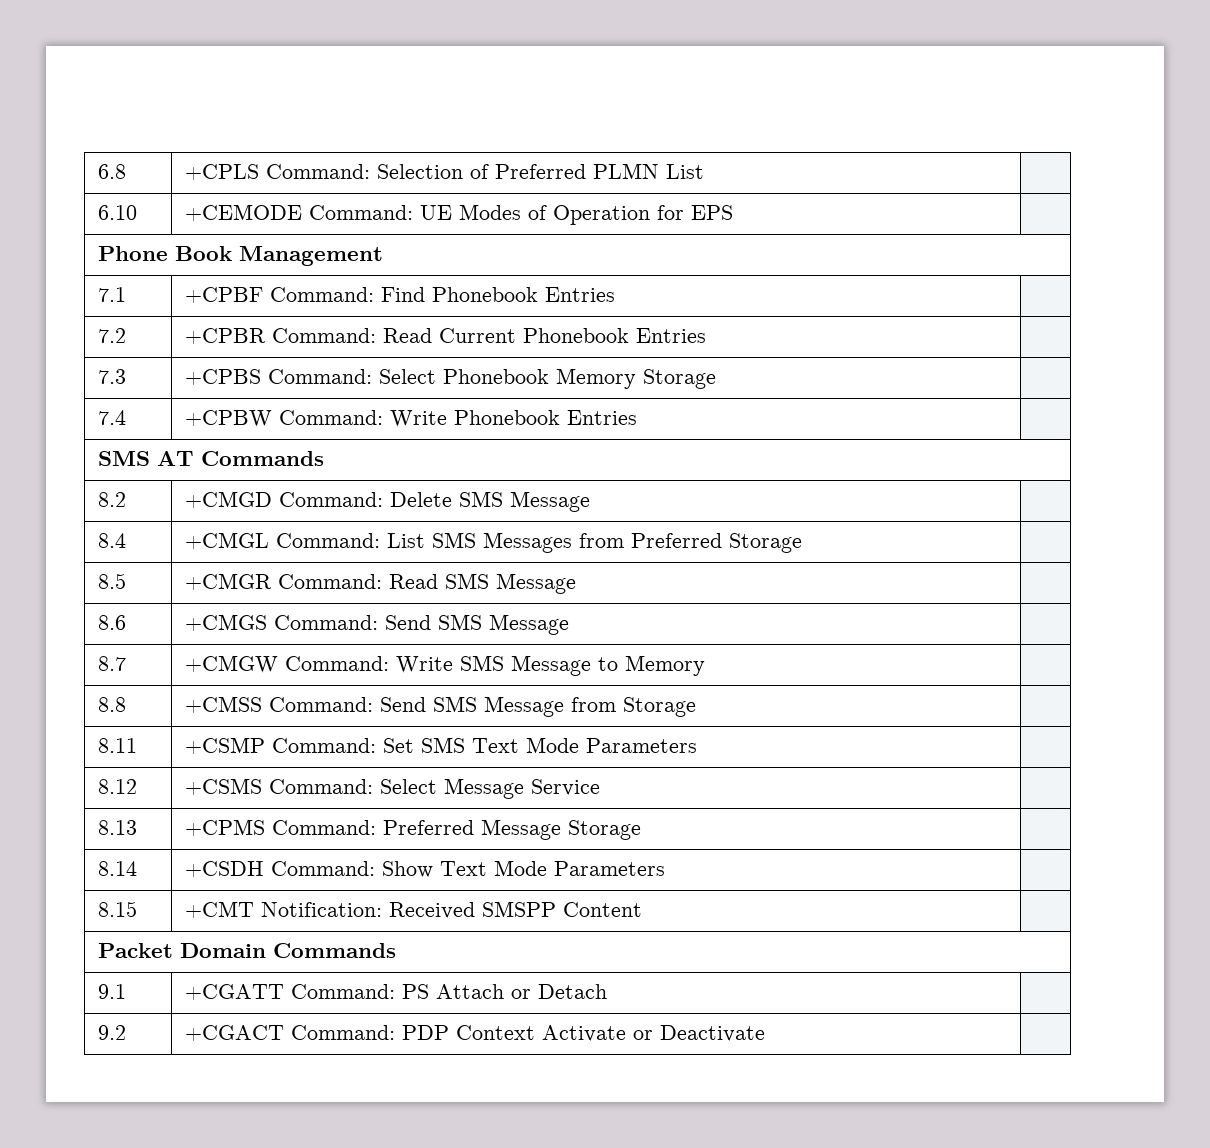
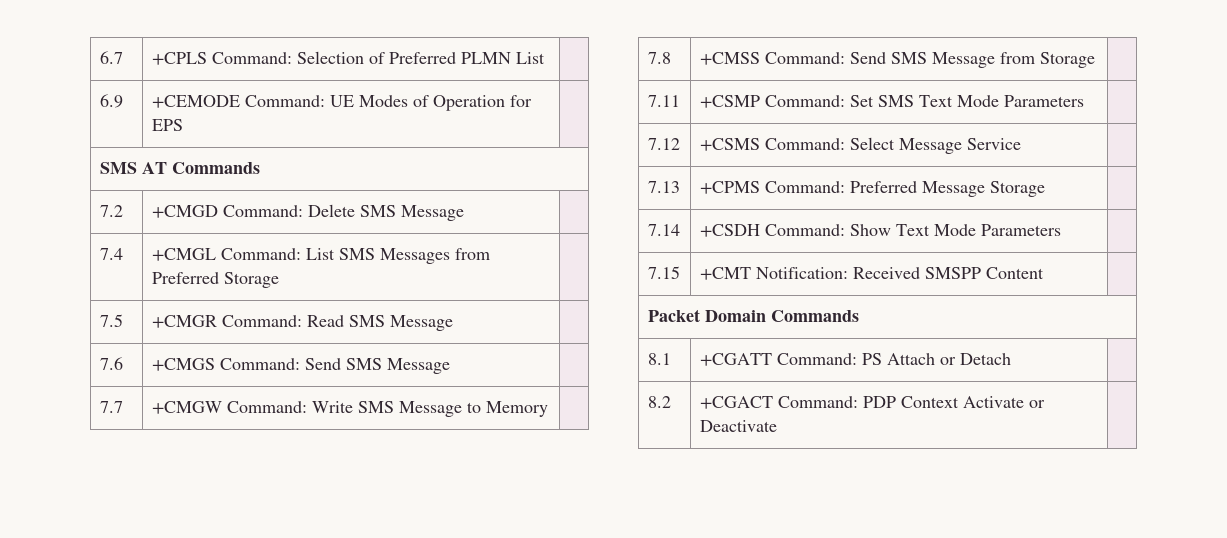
[97,164,126,179] 6.8 -> [99,51,123,64] 6.7
[97,205,137,220] 6.10 -> [99,94,123,108] 6.9
[97,246,383,266] [97,287,126,302] [184,287,615,303] [97,328,126,343] [184,328,706,344] [97,369,126,384] [184,368,716,389] [97,410,126,425] [184,410,637,427] // Phone Book Management // 7.1 | +CPBF Command: Find Phonebook Entries | // 7.2 | +CPBR Command: Read Current Phonebook Entries | // 7.3 | +CPBS Command: Select Phonebook Memory Storage | // 7.4 | +CPBW Command: Write Phonebook Entries | -> (183, 125) none
[97,492,126,507] 8.2 -> [99,205,123,217] 7.2
[97,533,126,548] 8.4 -> [99,248,123,260] 7.4
[97,573,126,589] 8.5 -> [99,314,123,327] 7.5
[97,615,126,630] 8.6 -> [99,357,123,370] 7.6
[97,656,126,671] 8.7 -> [99,401,123,413] 7.7
[97,697,126,712] 8.8 -> [647,52,671,64] 7.8
[97,738,137,753] 8.11 -> [647,95,680,107] 7.11
[97,779,137,794] 8.12 -> [647,138,680,150] 7.12
[97,820,137,835] 8.13 -> [647,181,680,193] 7.13
[97,861,137,876] 8.14 -> [647,224,680,236] 7.14
[97,901,137,917] 8.15 -> [647,266,680,279] 7.15
[97,984,126,999] 9.1 -> [647,353,671,365] 8.1
[97,1025,126,1040] 9.2 -> [647,396,671,408] 8.2

